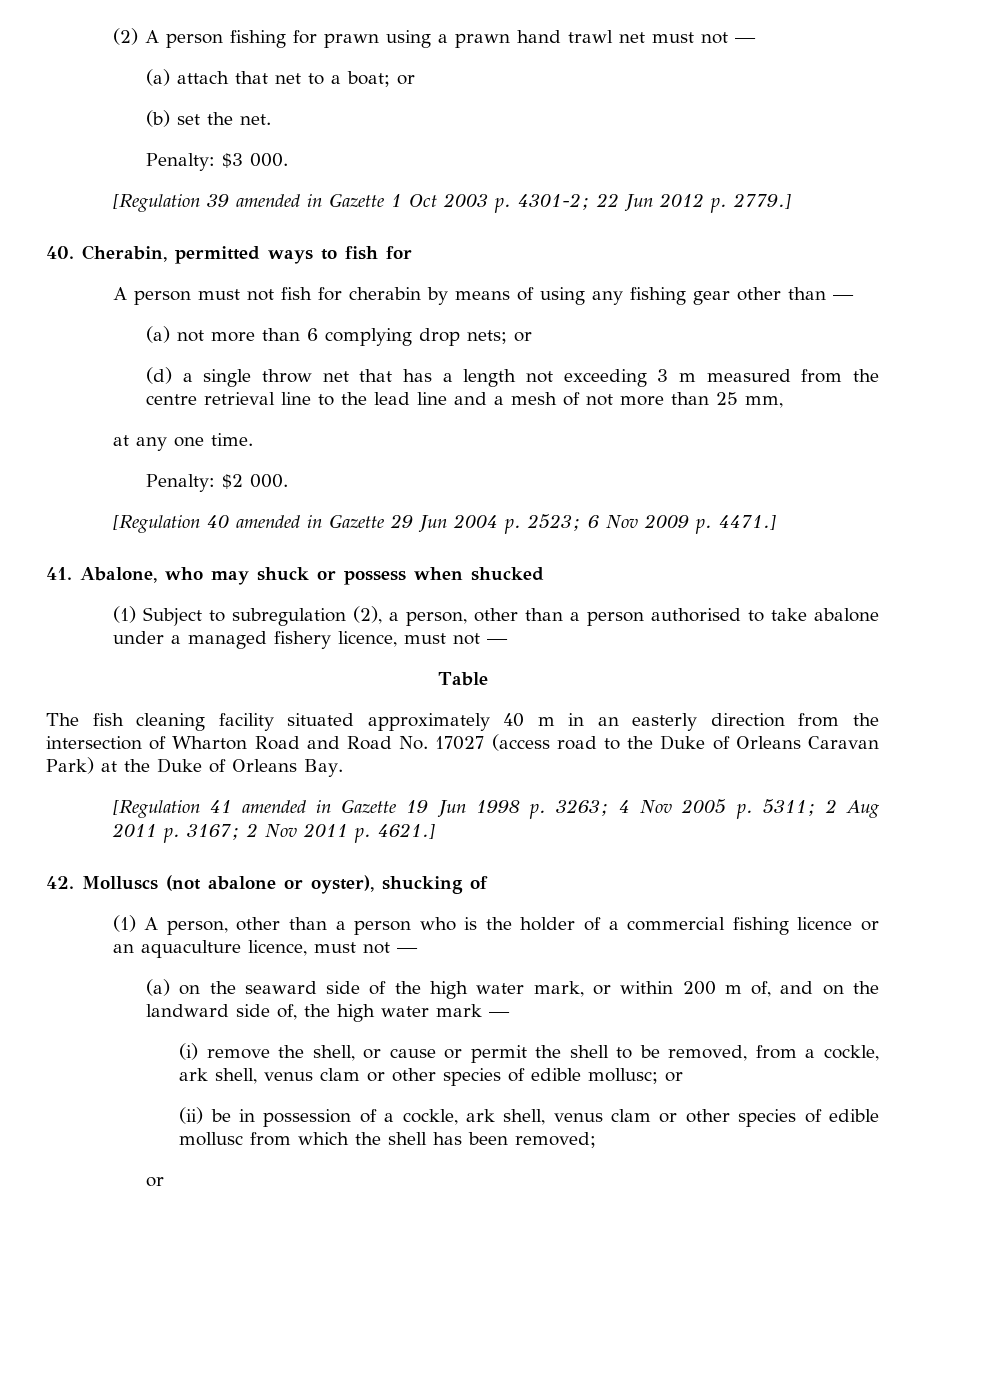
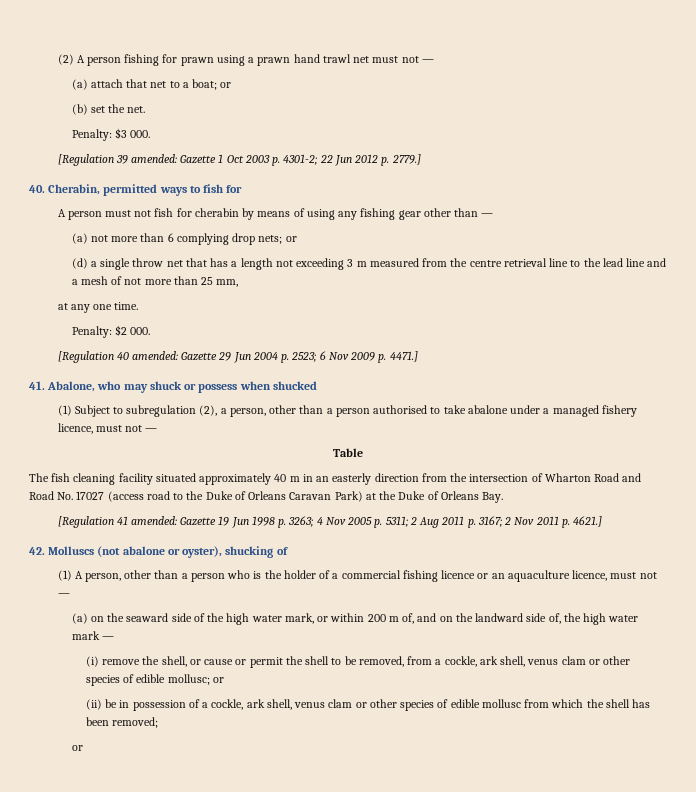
[235,194,322,207] amended in -> [130,154,177,163] amended:
[235,515,322,528] amended in -> [131,351,178,360] amended:
[241,800,332,813] amended in -> [130,516,177,525] amended:

